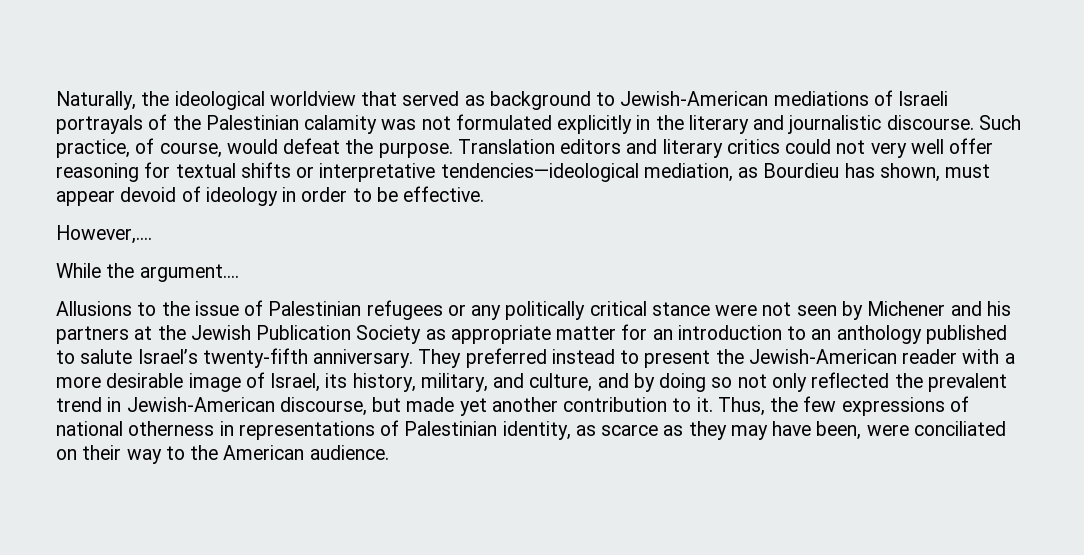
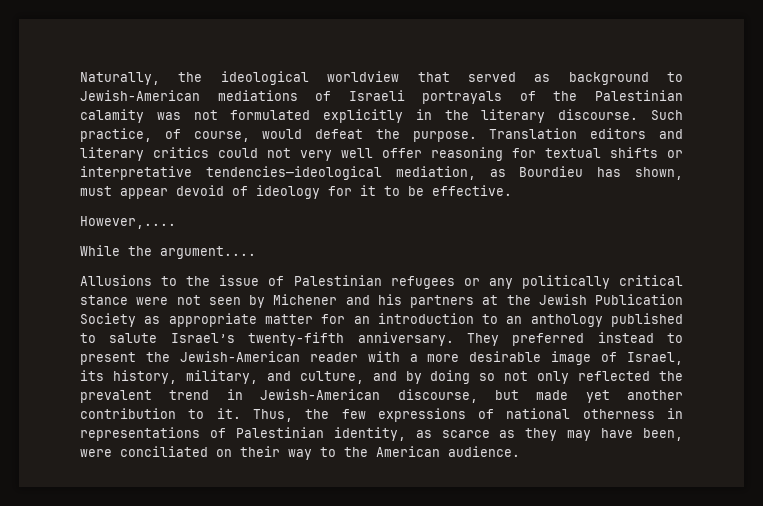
[753,115,882,134] and journalistic -> (546, 116) none
[282,187,348,202] in order -> [328,185,376,196] for it

